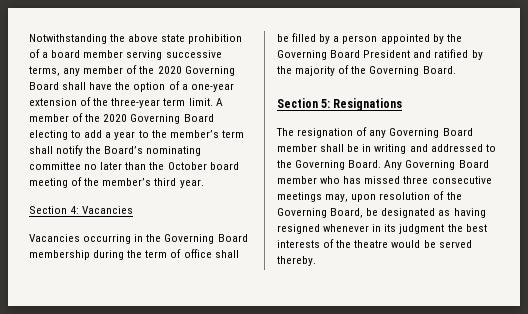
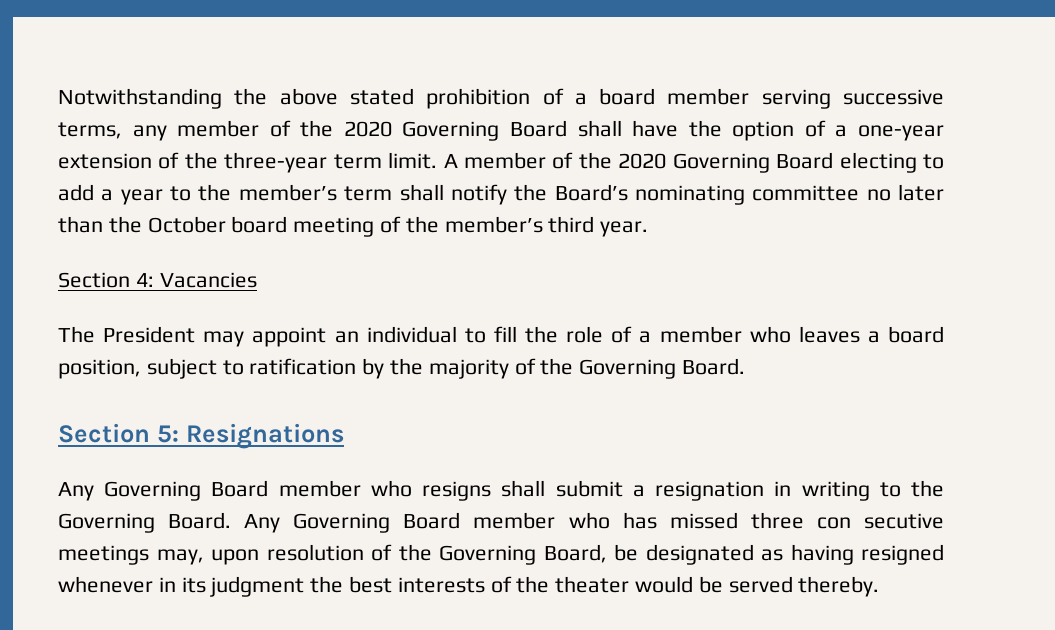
[161,34,186,42] state -> [349,88,414,105] stated
[29,234,248,244] [29,249,239,260] [277,33,462,44] [277,49,469,60] Vacancies occurring in the Governing Board membership during the term of office shall be filled by a person appointed by the Governing Board President and ratified -> [58,326,944,347] [58,358,357,379] The President may appoint an individual to fill the role of a member who leaves a board position, subject to ratification
[276,127,473,138] [277,144,483,154] The resignation of any Governing Board member shall be in writing and addressed -> [58,480,870,501] Any Governing Board member who resigns shall submit a resignation in writing
[431,176,492,184] consecutive -> [816,513,945,529] con secutive
[354,240,389,248] theatre -> [555,576,630,593] theater

